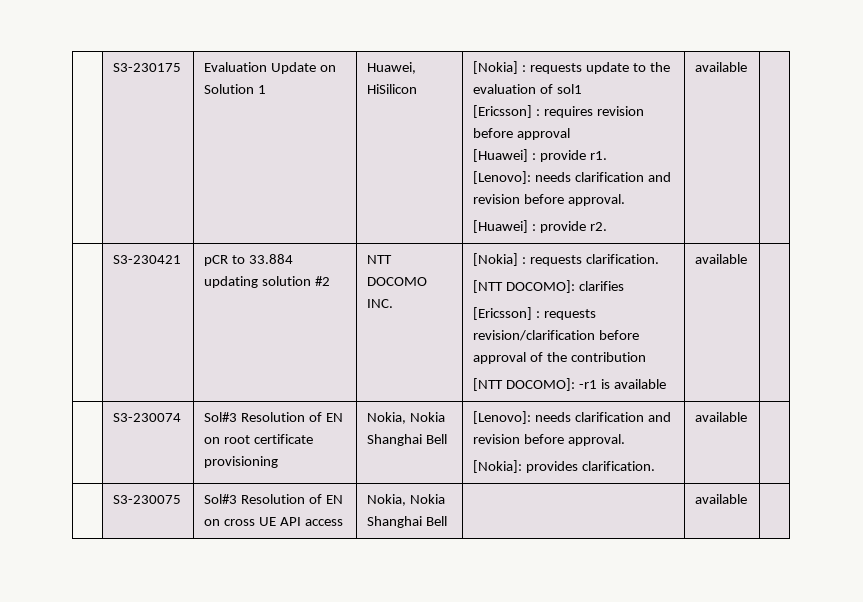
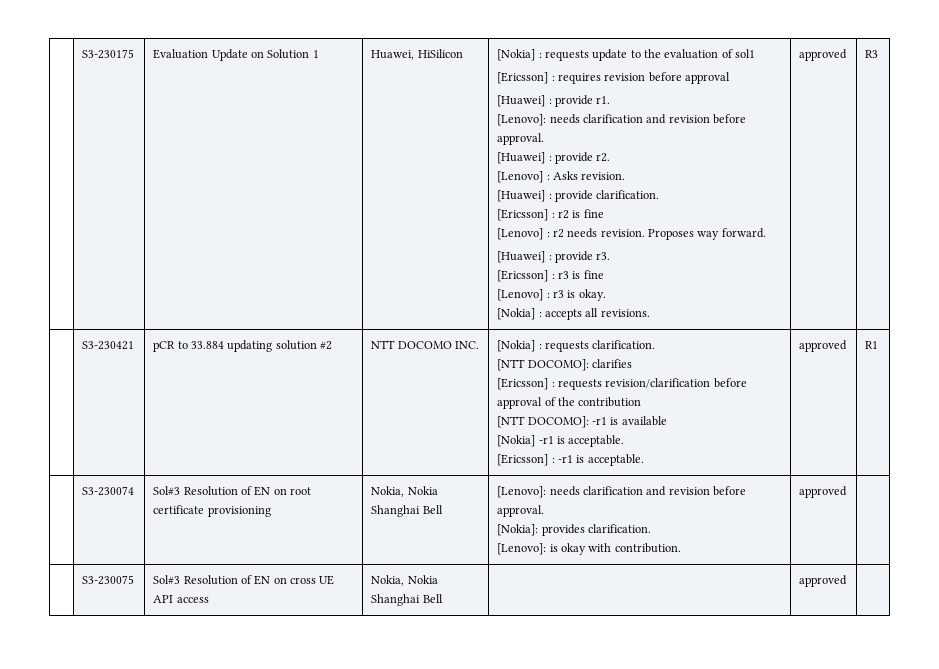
[695,62,748,72] | available | -> [497,171,626,183] [497,190,660,202] [497,209,604,221] [497,228,766,240] [497,251,611,263] [497,270,604,282] [497,289,606,301] [497,308,650,320] [799,49,848,61] [865,50,879,58] // [Lenovo] : Asks revision. // [Huawei] : provide clarification. // [Ericsson] : r2 is fine // [Lenovo] : r2 needs revision. Proposes way forward. // [Huawei] : provide r3. // [Ericsson] : r3 is fine // [Lenovo] : r3 is okay. // [Nokia] : accepts all revisions. | approved | R3
[695,254,748,264] | available | -> [497,435,625,447] [497,454,644,466] [799,340,848,352] [865,341,879,349] // [Nokia] -r1 is acceptable. // [Ericsson] : -r1 is acceptable. | approved | R1
[695,412,748,422] | available -> [497,543,681,555] [799,486,848,498] // [Lenovo]: is okay with contribution. | approved
[695,494,748,504] available -> [799,575,848,587] approved

